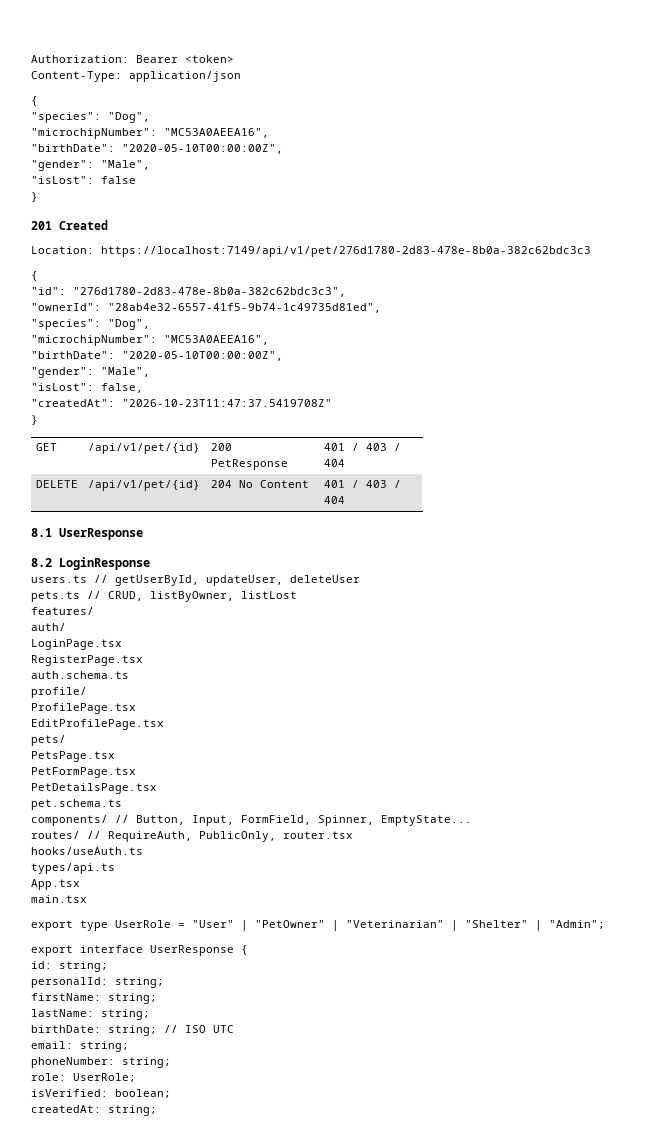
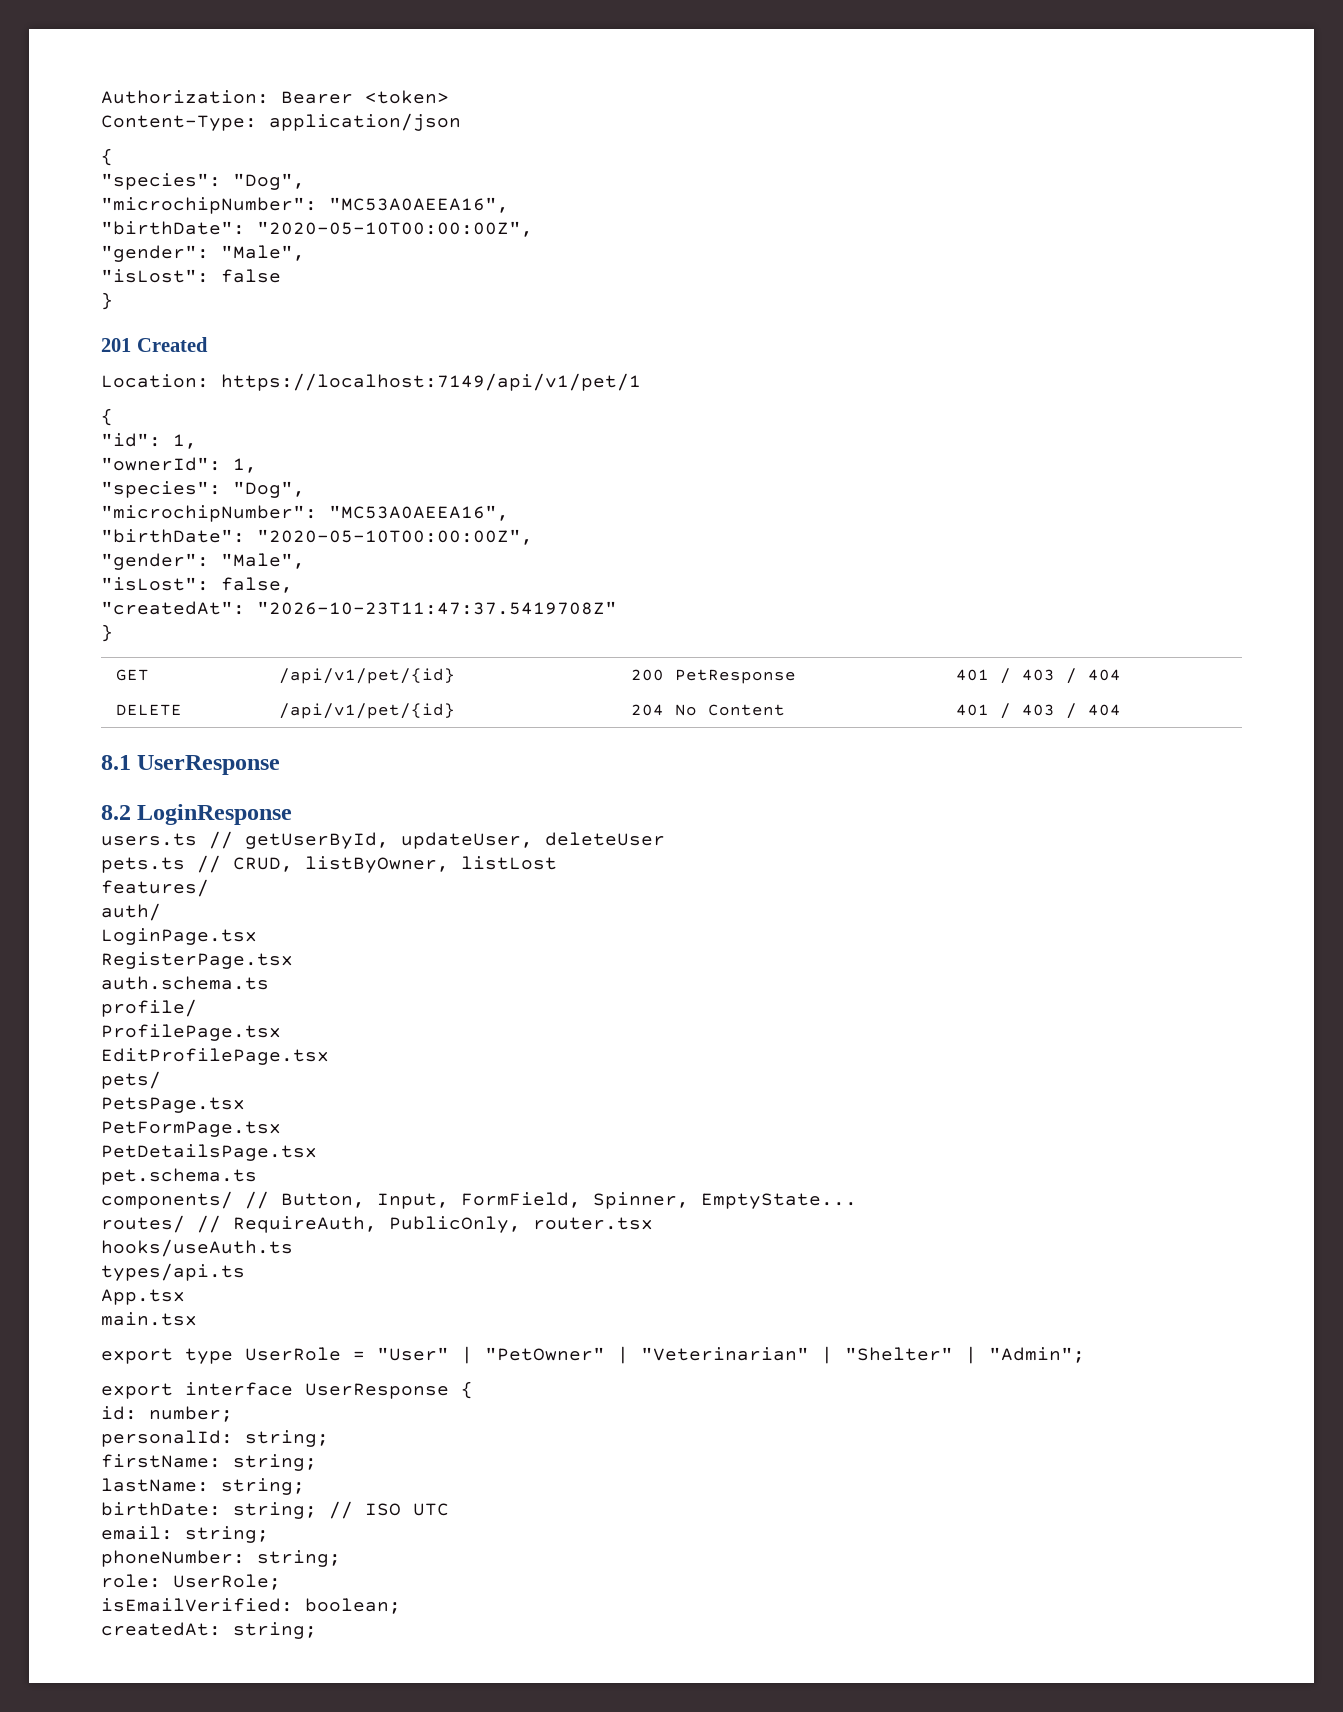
[101,246,591,257] https://localhost:7149/api/v1/pet/276d1780-2d83-478e-8b0a-382c62bdc3c3 -> [221,373,641,391] https://localhost:7149/api/v1/pet/1
[73,287,346,297] "276d1780-2d83-478e-8b0a-382c62bdc3c3", -> [173,434,197,449] 1,
[108,303,381,313] "28ab4e32-6557-41f5-9b74-1c49735d81ed", -> [233,458,257,473] 1,
[59,961,108,972] string; -> [149,1406,233,1422] number;
[31,1089,108,1097] isVerified: -> [101,1598,293,1612] isEmailVerified:

